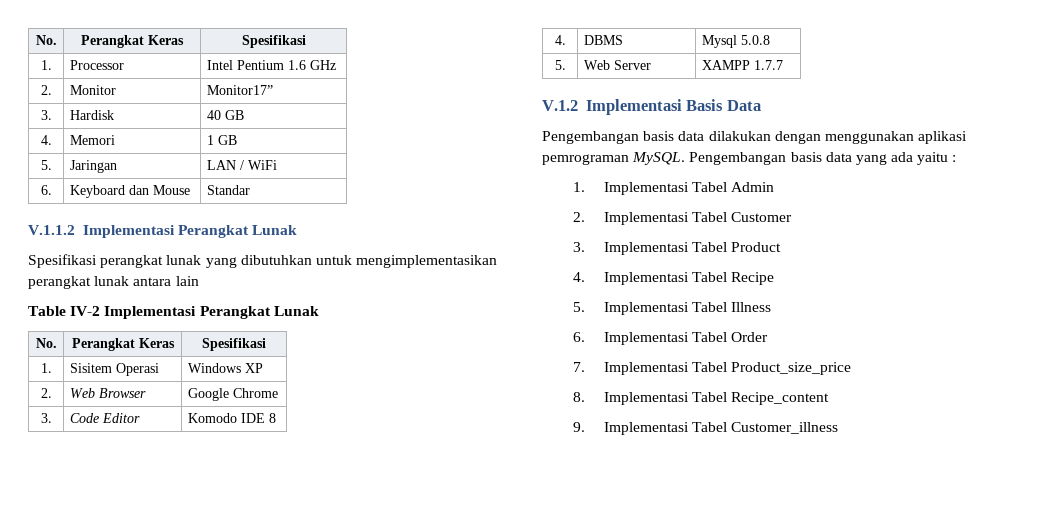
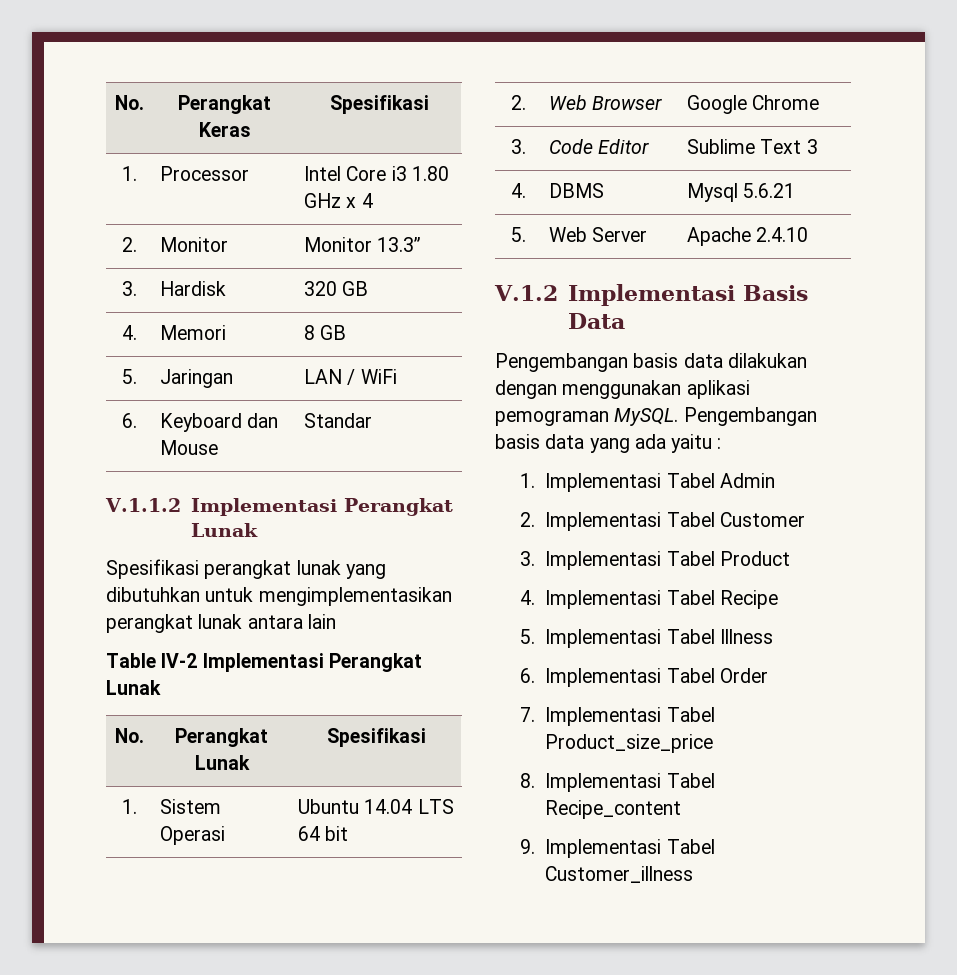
[236,60,306,70] Pentium 1.6 -> [346,166,449,181] Core i3 1.80
(336, 65) none -> [346,193,373,208] x 4
[206,85,273,95] Monitor17” -> [304,237,422,252] Monitor 13.3”
[206,110,221,120] 40 -> [304,281,338,296] 320
[206,135,214,145] 1 -> [304,325,316,340] 8
[138,338,175,348] [202,338,266,351] [40,363,52,373] [69,363,112,373] Keras | Spesifikasi // 1. | Sisitem -> [194,755,250,770] [326,728,426,747] [122,799,137,814] [160,799,222,814] Lunak | Spesifikasi // 1. | Sistem
[187,363,263,373] Windows XP -> [298,799,454,814] [298,826,349,841] Ubuntu 14.04 LTS 64 bit
[187,413,276,423] Komodo IDE 8 -> [687,139,818,154] Sublime Text 3
[740,35,770,45] 5.0.8 -> [743,183,796,198] 5.6.21
[701,60,783,70] XAMPP 1.7.7 -> [687,227,809,246] Apache 2.4.10
[542,154,629,165] pemrograman -> [495,410,609,426] pemograman

